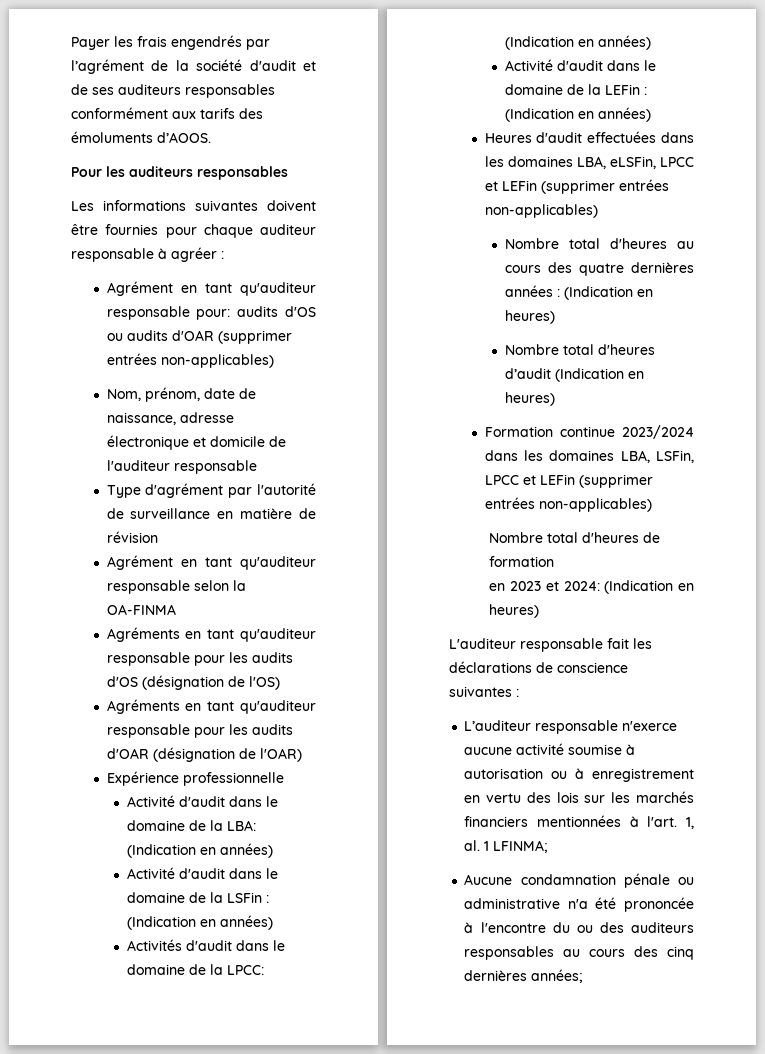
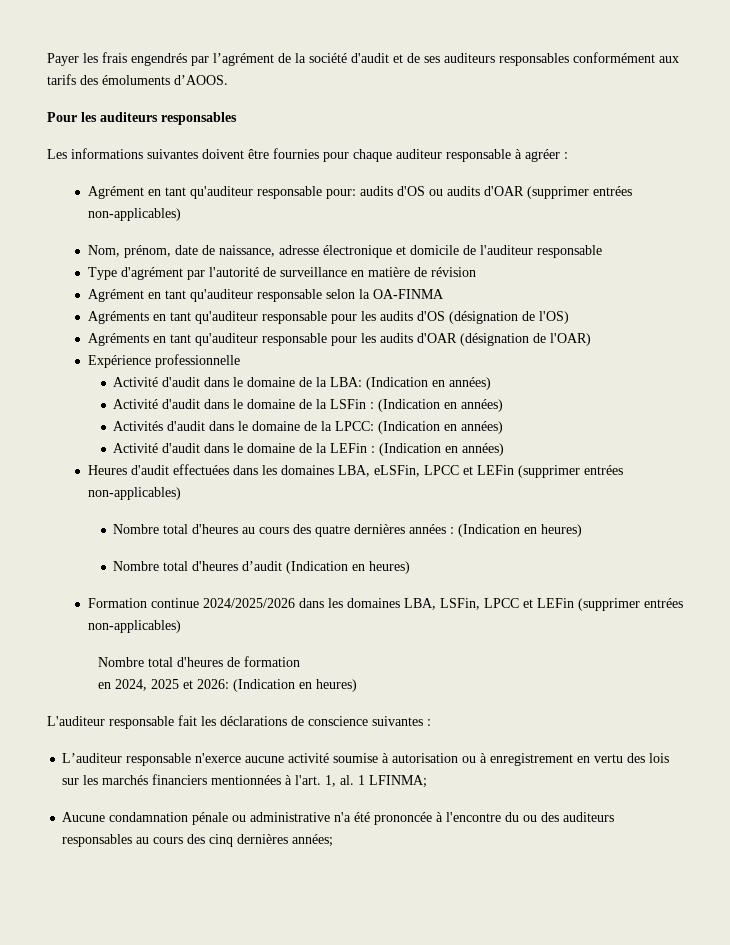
[622,425,694,439] 2023/2024 -> [202,598,295,608] 2024/2025/2026
[510,581,600,591] 2023 et 2024: -> [114,679,229,691] 2024, 2025 et 2026:

